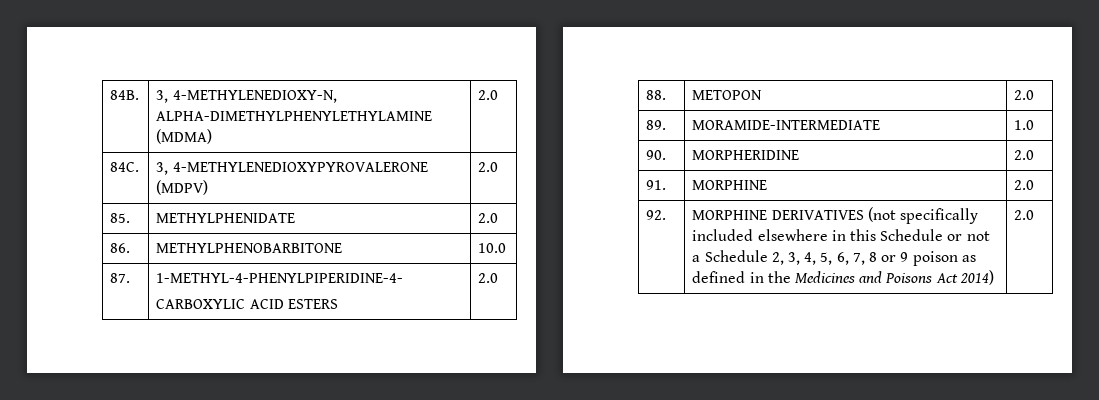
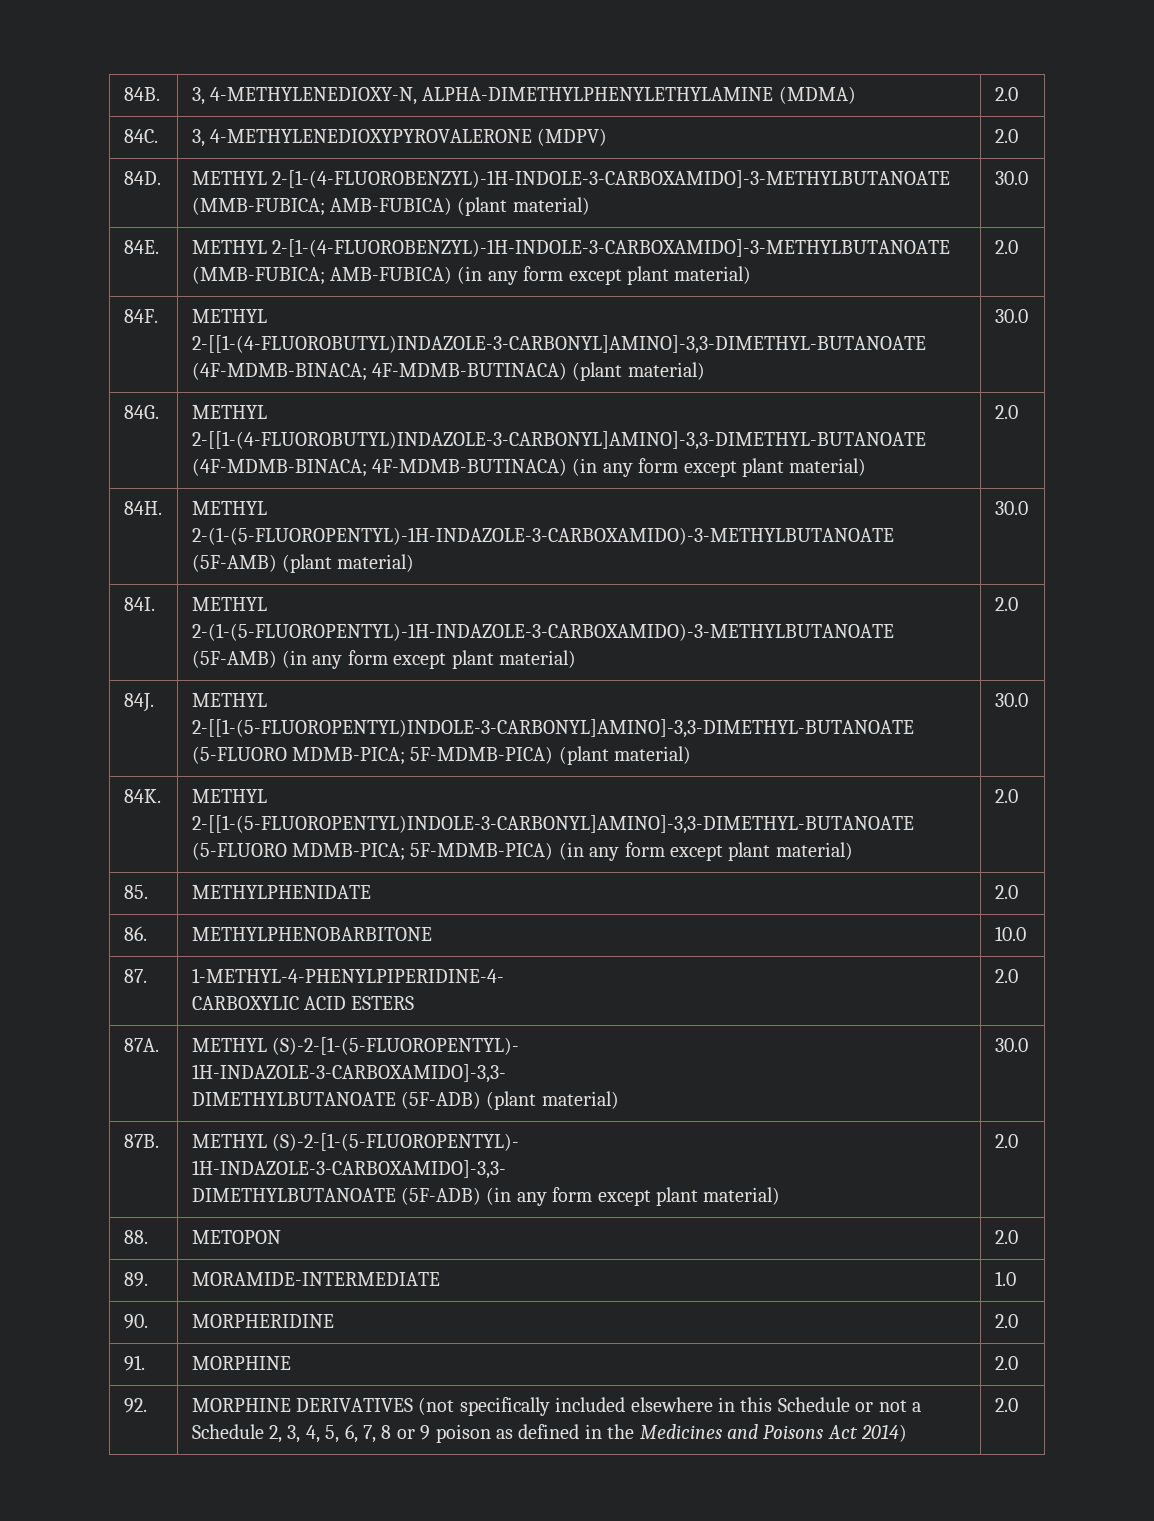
(499, 167) none -> [123,171,161,185] [191,170,951,188] [191,197,590,216] [994,171,1028,185] [123,240,159,254] [191,239,951,257] [191,266,752,285] [994,240,1018,254] [123,309,158,323] [191,309,267,323] [191,335,926,354] [191,362,705,381] [994,309,1028,323] [123,405,159,419] [191,405,267,419] [191,431,926,450] [191,458,867,477] [994,405,1018,419] [123,501,162,515] [191,501,267,515] [191,527,894,545] [191,554,415,573] [994,501,1028,515] [123,597,155,611] [191,597,267,611] [191,623,894,641] [191,650,577,669] [994,597,1018,611] [123,693,154,712] [191,693,267,707] [191,719,914,738] [191,746,692,765] [994,693,1028,707] [123,789,161,803] [191,789,267,803] [191,815,914,834] [191,842,853,861] [994,789,1018,803] // 84D. | METHYL 2-[1-(4-FLUOROBENZYL)-1H-INDOLE-3-CARBOXAMIDO]-3-METHYLBUTANOATE (MMB-FUBICA; AMB-FUBICA) (plant material) | 30.0 // 84E. | METHYL 2-[1-(4-FLUOROBENZYL)-1H-INDOLE-3-CARBOXAMIDO]-3-METHYLBUTANOATE (MMB-FUBICA; AMB-FUBICA) (in any form except plant material) | 2.0 // 84F. | METHYL 2-[[1-(4-FLUOROBUTYL)INDAZOLE-3-CARBONYL]AMINO]-3,3-DIMETHYL-BUTANOATE (4F-MDMB-BINACA; 4F-MDMB-BUTINACA) (plant material) | 30.0 // 84G. | METHYL 2-[[1-(4-FLUOROBUTYL)INDAZOLE-3-CARBONYL]AMINO]-3,3-DIMETHYL-BUTANOATE (4F-MDMB-BINACA; 4F-MDMB-BUTINACA) (in any form except plant material) | 2.0 // 84H. | METHYL 2-(1-(5-FLUOROPENTYL)-1H-INDAZOLE-3-CARBOXAMIDO)-3-METHYLBUTANOATE (5F-AMB) (plant material) | 30.0 // 84I. | METHYL 2-(1-(5-FLUOROPENTYL)-1H-INDAZOLE-3-CARBOXAMIDO)-3-METHYLBUTANOATE (5F-AMB) (in any form except plant material) | 2.0 // 84J. | METHYL 2-[[1-(5-FLUOROPENTYL)INDOLE-3-CARBONYL]AMINO]-3,3-DIMETHYL-BUTANOATE (5-FLUORO MDMB-PICA; 5F-MDMB-PICA) (plant material) | 30.0 // 84K. | METHYL 2-[[1-(5-FLUOROPENTYL)INDOLE-3-CARBONYL]AMINO]-3,3-DIMETHYL-BUTANOATE (5-FLUORO MDMB-PICA; 5F-MDMB-PICA) (in any form except plant material) | 2.0
(499, 278) none -> [123,1038,159,1052] [191,1037,520,1055] [191,1064,506,1083] [191,1091,619,1110] [994,1038,1028,1052] [123,1134,159,1148] [191,1133,520,1151] [191,1160,506,1179] [191,1187,781,1206] [994,1134,1018,1148] // 87A. | METHYL (S)-2-[1-(5-FLUOROPENTYL)- // 1H-INDAZOLE-3-CARBOXAMIDO]-3,3- // DIMETHYLBUTANOATE (5F-ADB) (plant material) | 30.0 // 87B. | METHYL (S)-2-[1-(5-FLUOROPENTYL)- // 1H-INDAZOLE-3-CARBOXAMIDO]-3,3- // DIMETHYLBUTANOATE (5F-ADB) (in any form except plant material) | 2.0

